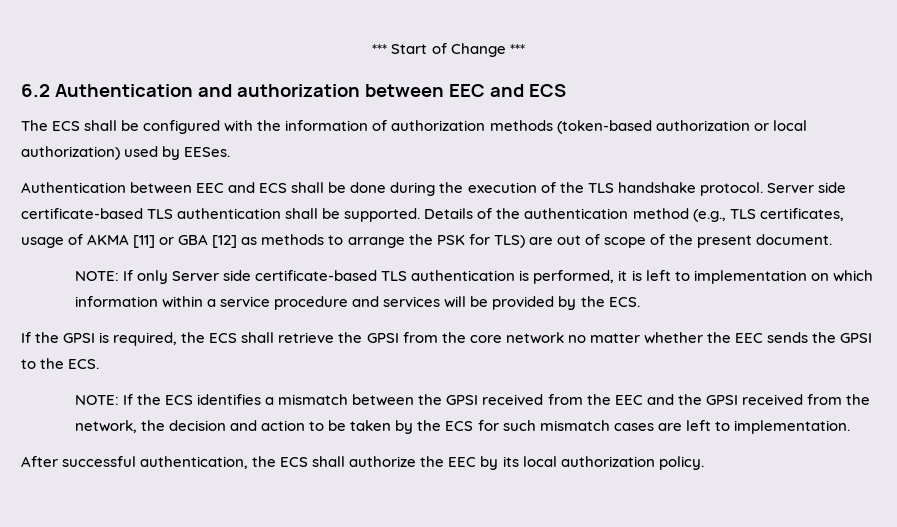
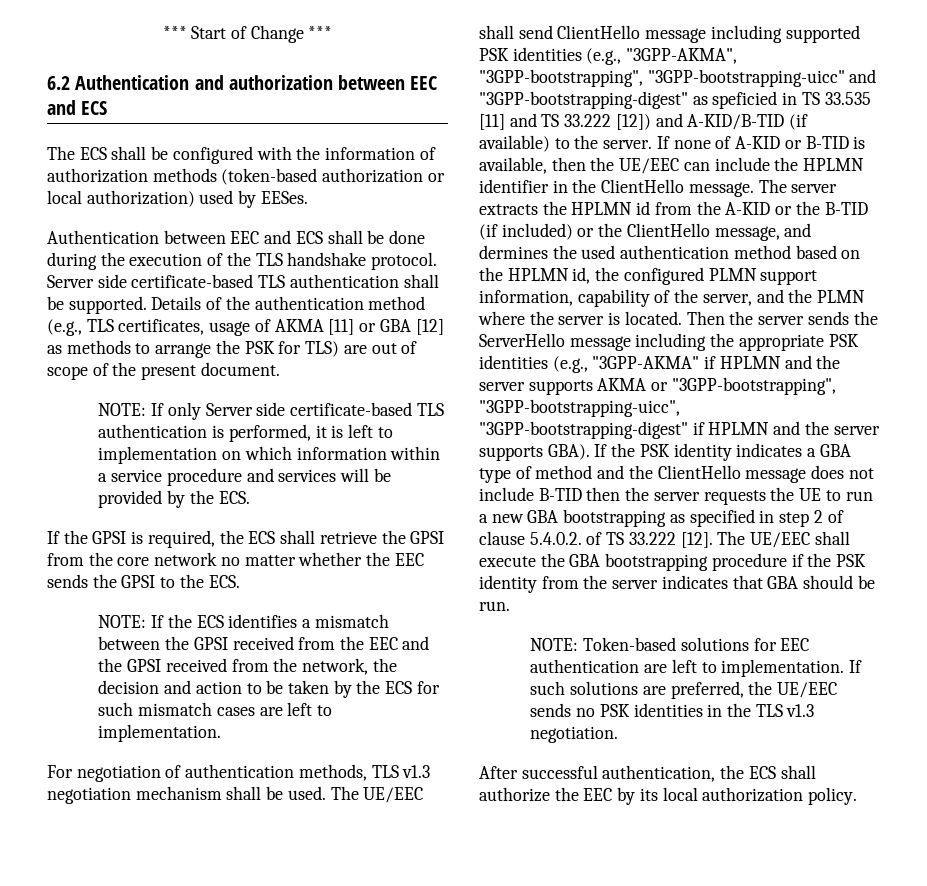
(850, 427) none -> [47,764,431,782] [47,786,424,804] [479,25,860,43] [479,47,738,65] [479,69,877,87] [479,91,871,109] [479,113,809,130] [479,135,866,152] [479,157,865,174] [479,179,838,197] [479,201,868,215] [479,223,812,241] [479,245,861,259] [479,267,818,285] [479,289,866,307] [478,311,878,325] [479,333,859,351] [479,355,841,373] [479,377,836,395] [479,399,680,417] [479,421,880,439] [479,443,851,461] [479,465,874,483] [479,487,873,505] [479,509,844,527] [479,531,850,548] [479,553,867,571] [479,575,875,593] [479,601,510,611] [530,637,810,651] [530,659,862,677] [530,681,837,699] [530,703,815,717] [530,726,619,743] // For negotiation of authentication methods, TLS v1.3 negotiation mechanism shall be used. The UE/EEC shall send ClientHello message including supported PSK identities (e.g., "3GPP-AKMA", "3GPP-bootstrapping", "3GPP-bootstrapping-uicc" and "3GPP-bootstrapping-digest" as speficied in TS 33.535 [11] and TS 33.222 [12]) and A-KID/B-TID (if available) to the server. If none of A-KID or B-TID is available, then the UE/EEC can include the HPLMN identifier in the ClientHello message. The server extracts the HPLMN id from the A-KID or the B-TID (if included) or the ClientHello message, and dermines the used authentication method based on the HPLMN id, the configured PLMN support information, capability of the server, and the PLMN where the server is located. Then the server sends the ServerHello message including the appropriate PSK identities (e.g., "3GPP-AKMA" if HPLMN and the server supports AKMA or "3GPP-bootstrapping", "3GPP-bootstrapping-uicc", "3GPP-bootstrapping-digest" if HPLMN and the server supports GBA). If the PSK identity indicates a GBA type of method and the ClientHello message does not include B-TID then the server requests the UE to run a new GBA bootstrapping as specified in step 2 of clause 5.4.0.2. of TS 33.222 [12]. The UE/EEC shall execute the GBA bootstrapping procedure if the PSK identity from the server indicates that GBA should be run. // NOTE: Token-based solutions for EEC authentication are left to implementation. If such solutions are preferred, the UE/EEC sends no PSK identities in the TLS v1.3 negotiation.

